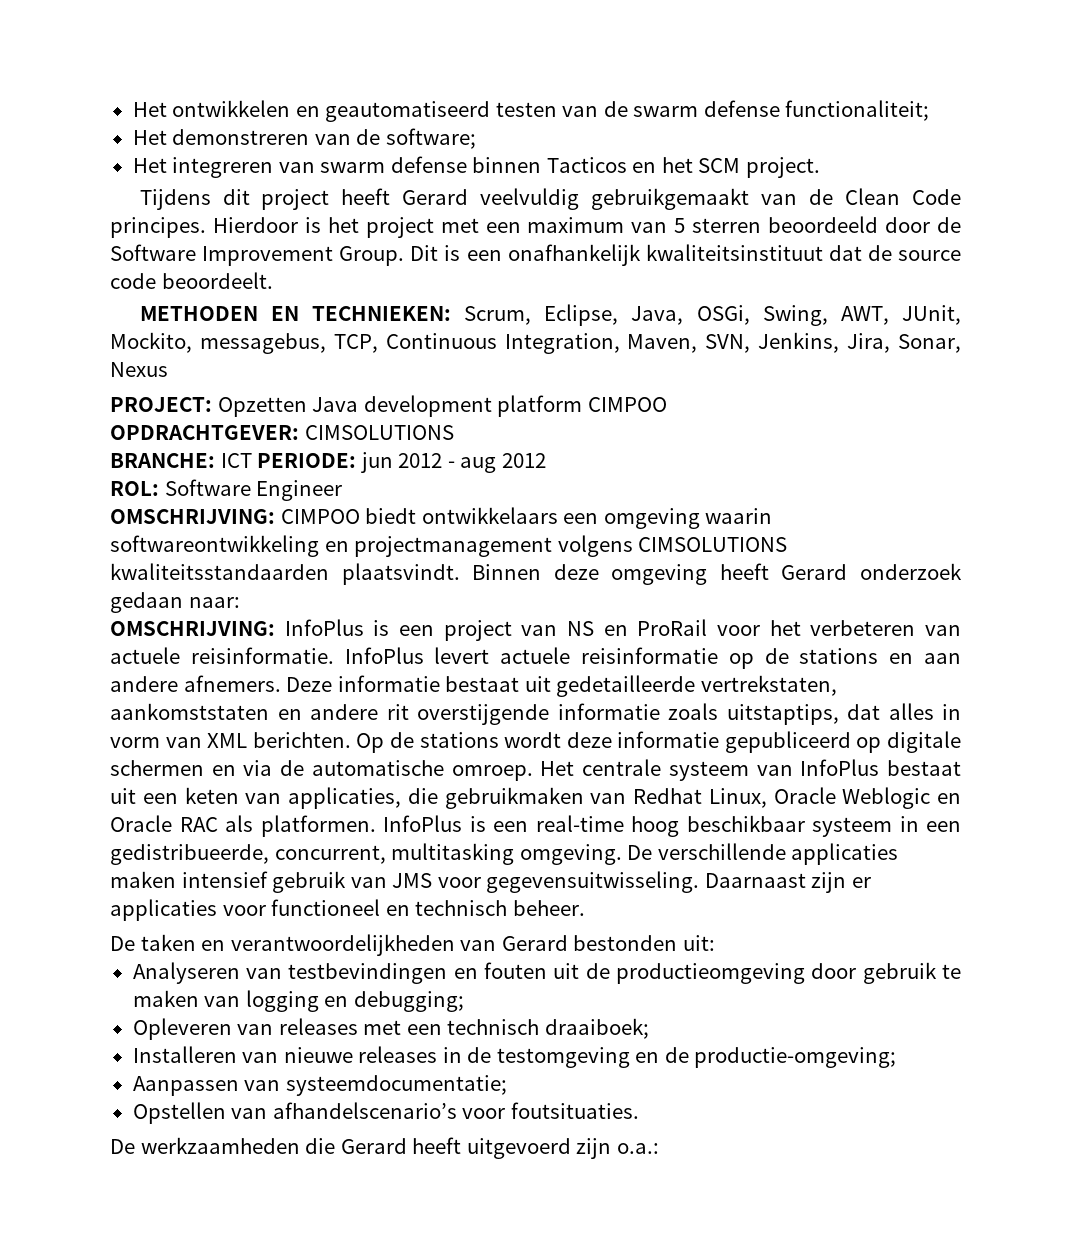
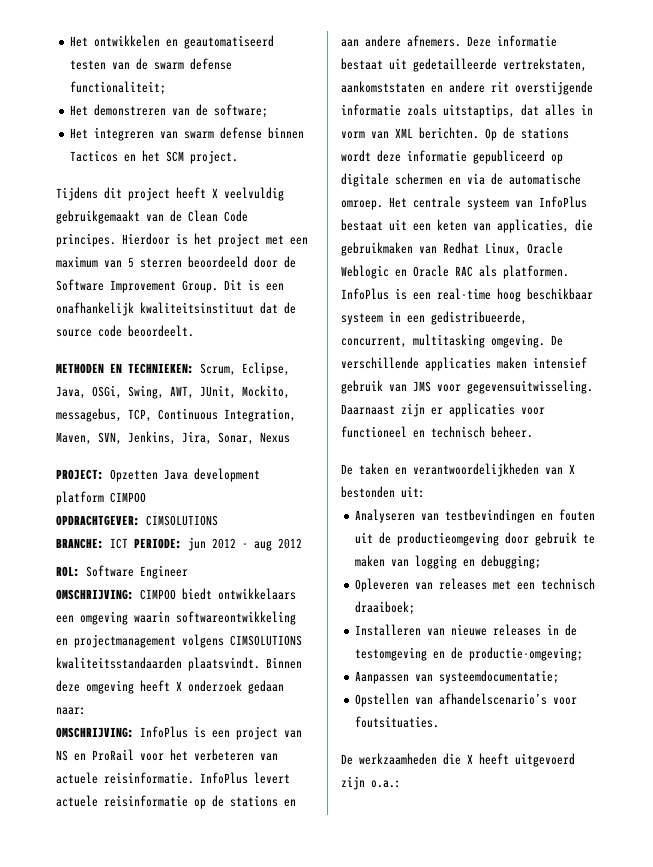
[402,189,469,205] Gerard -> [212,188,218,198] X
[781,564,848,580] Gerard -> [176,681,182,691] X
[501,935,568,951] Gerard -> [569,464,575,474] X
[340,1138,407,1154] Gerard -> [467,754,473,764] X

